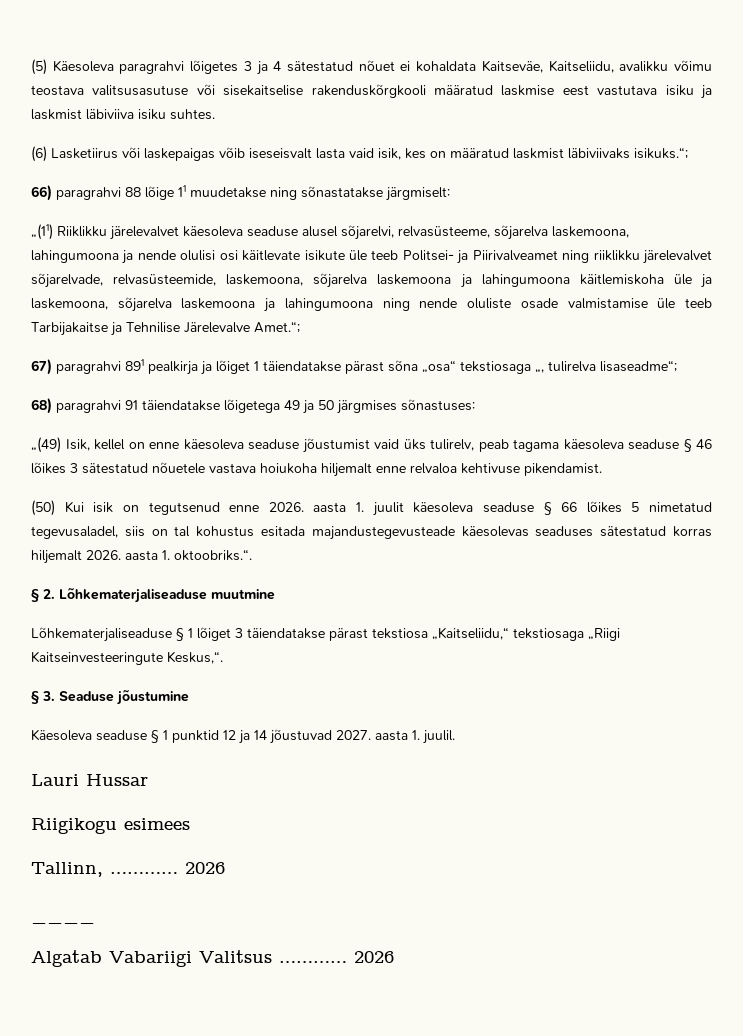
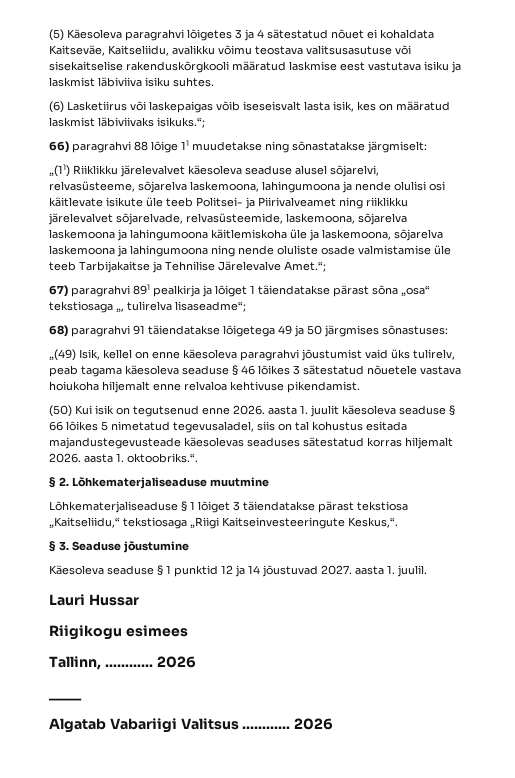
[349,148,374,158] vaid -> (330, 106) none
[248,439,299,450] seaduse -> [240,349,299,361] paragrahvi

